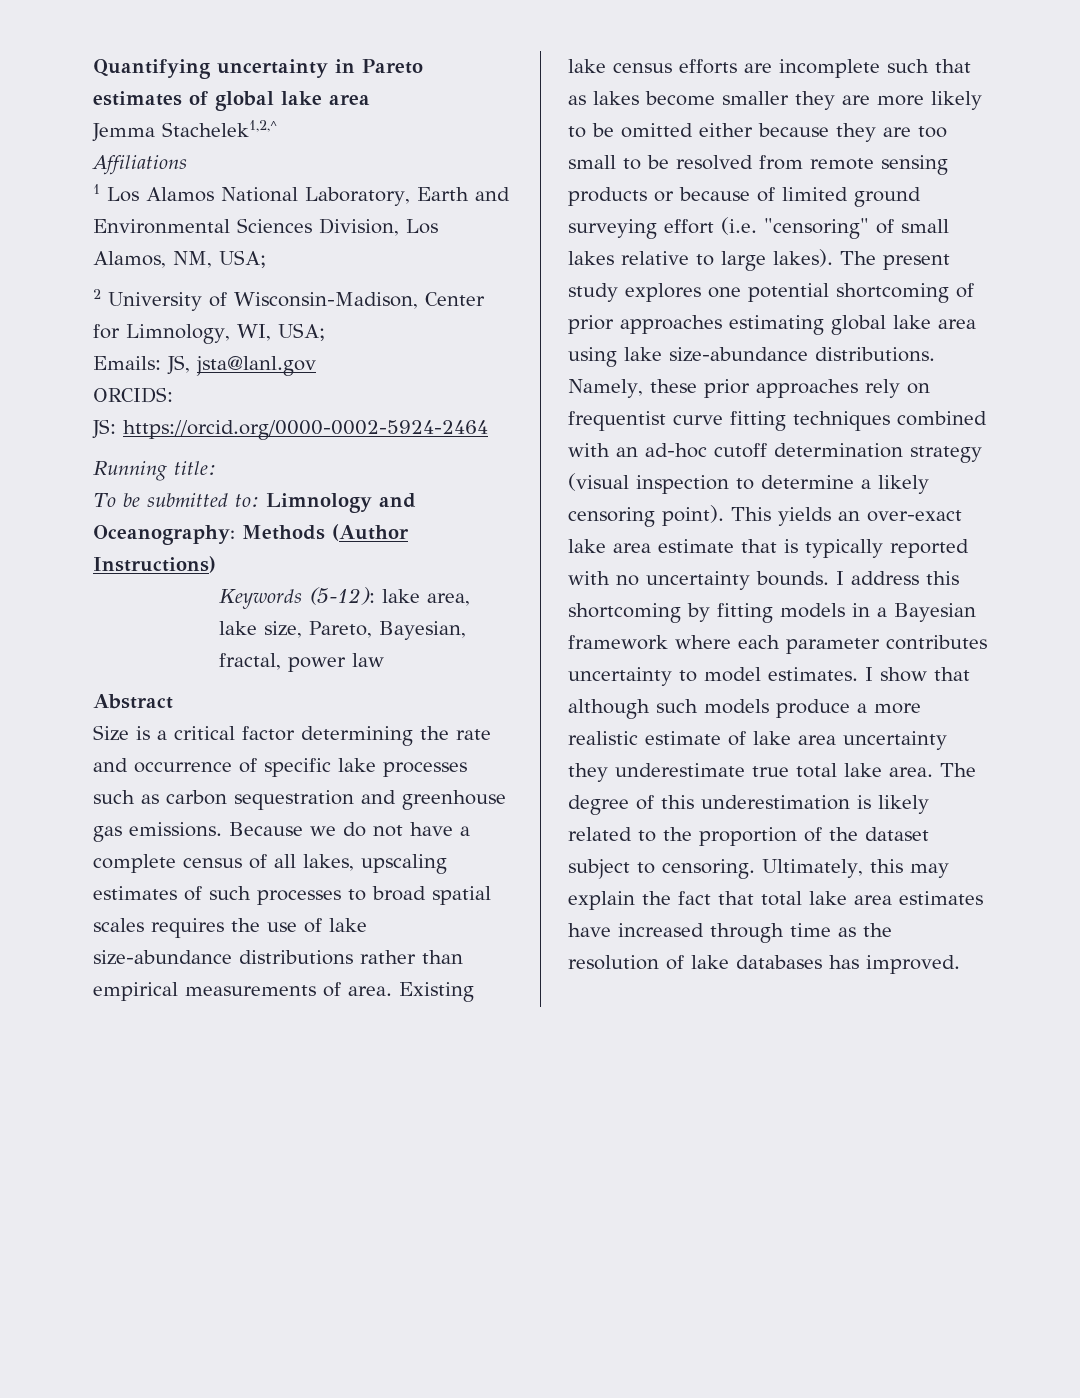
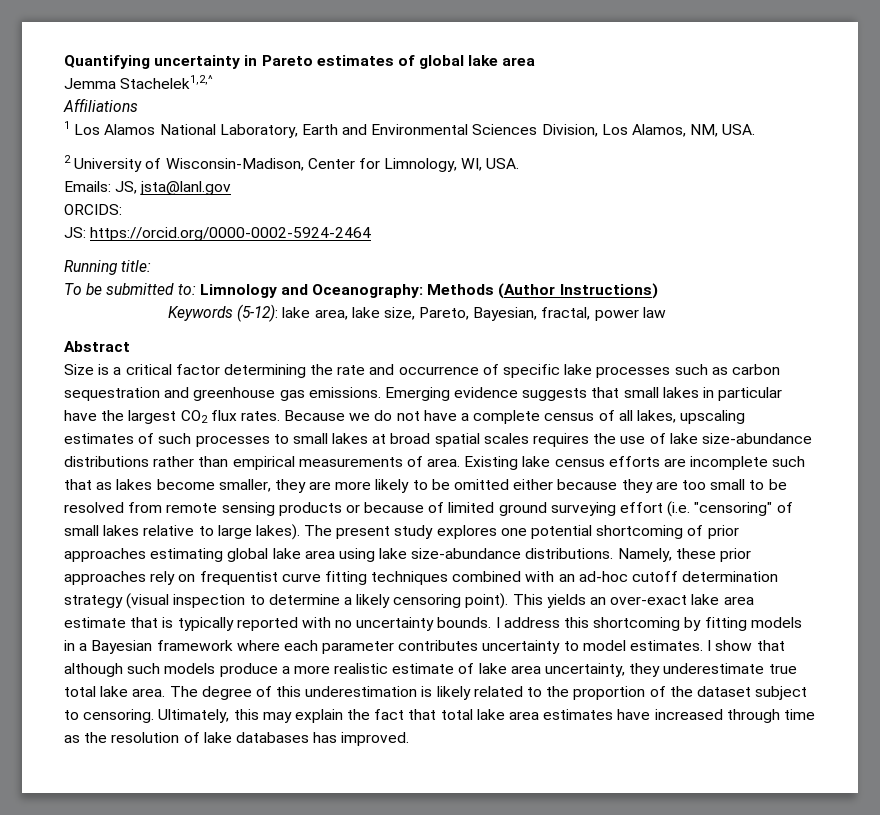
[219,250,266,268] USA; -> [722,124,756,135] USA.
[277,323,325,341] USA; -> [486,158,520,169] USA.
(222, 829) none -> [384,387,783,401] [64,410,280,424] Emerging evidence suggests that small lakes in particular have the largest CO2 flux rates.
(366, 895) none -> [292,433,387,444] small lakes at
[722,91,789,105] smaller -> [218,479,271,492] smaller,
[843,731,947,750] uncertainty -> [545,663,626,677] uncertainty,

